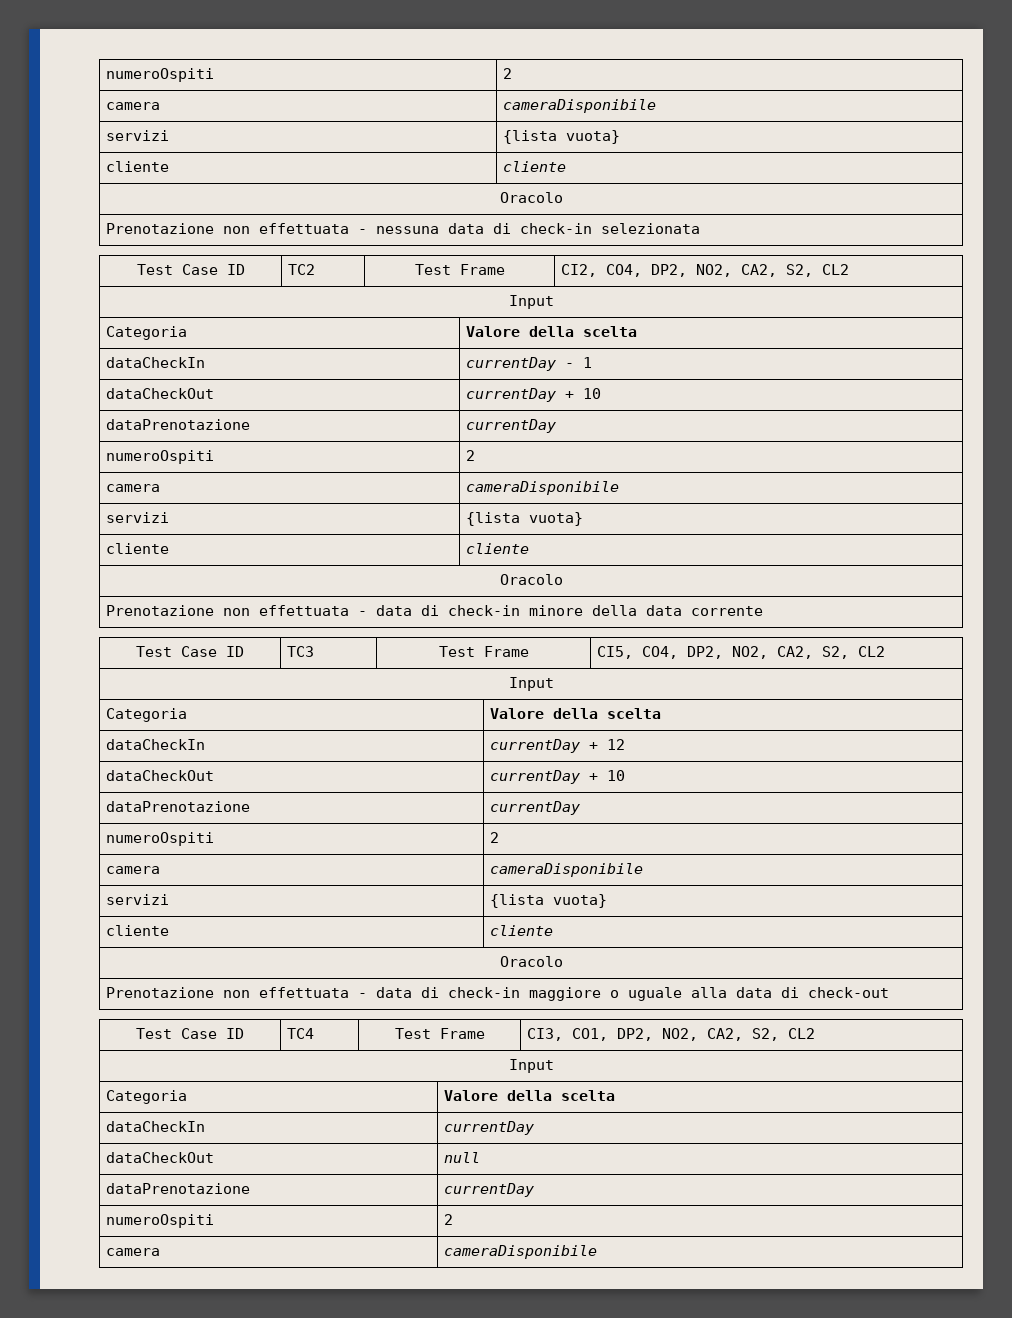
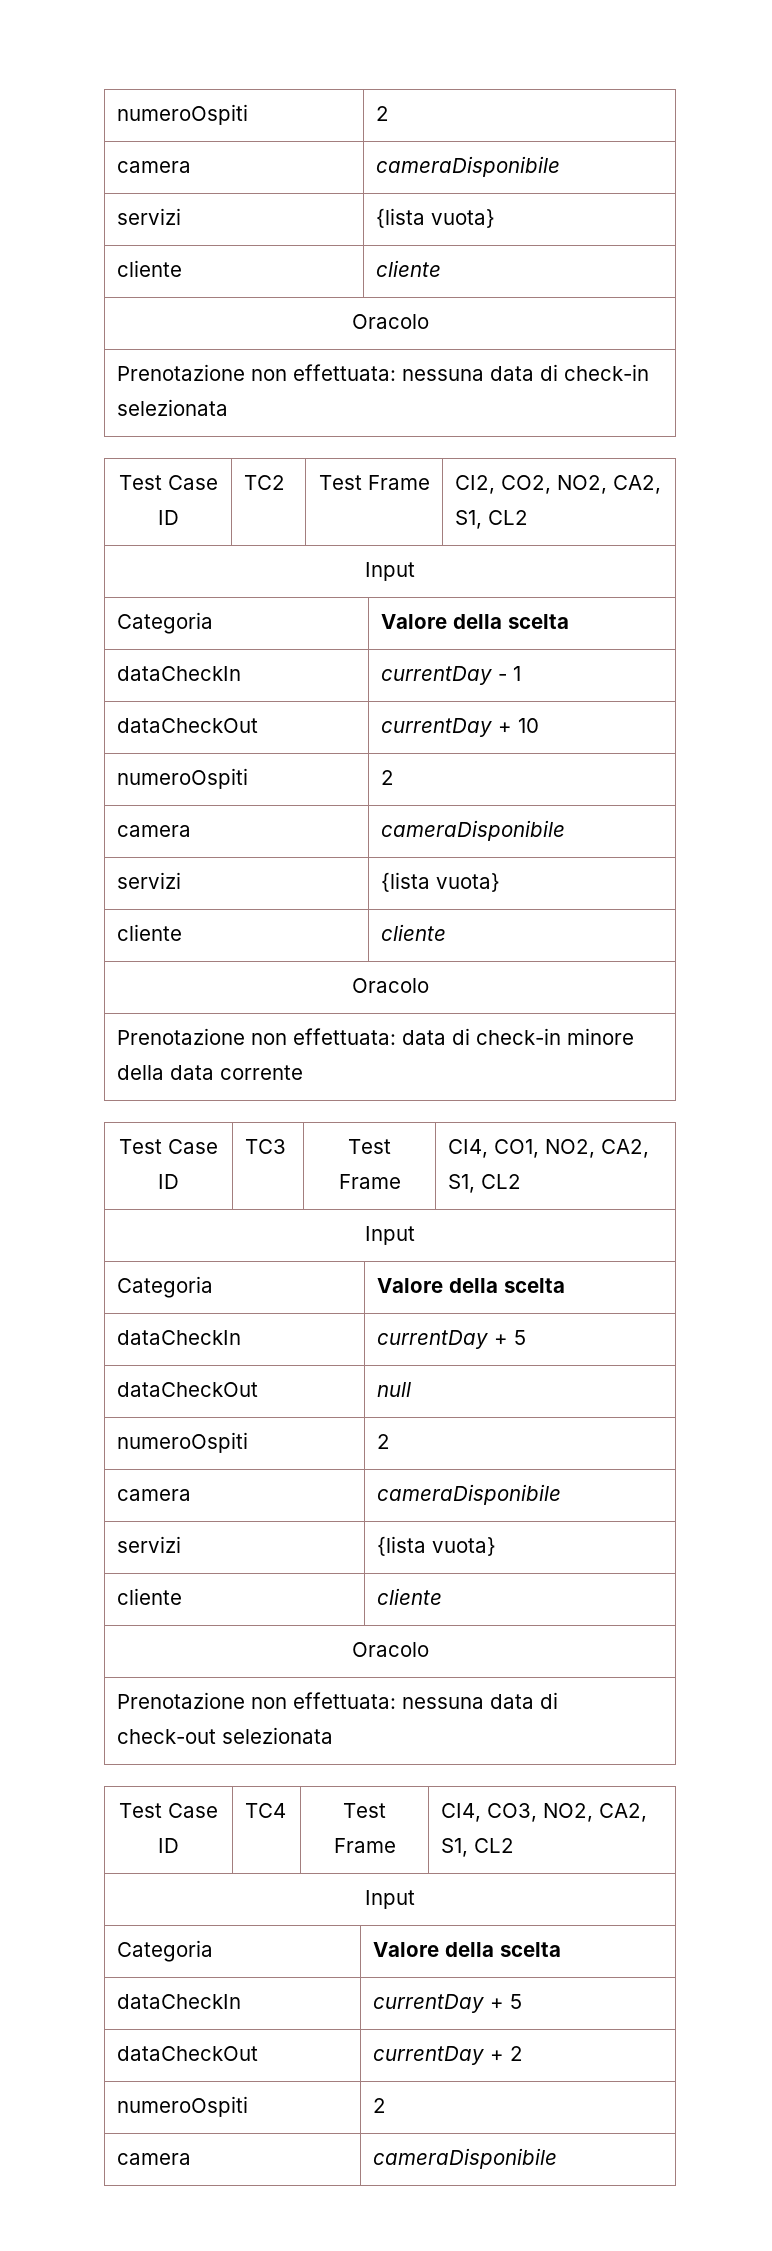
[258,223,367,234] effettuata - -> [293,364,397,381] effettuata:
[605,264,813,277] CO4, DP2, NO2, CA2, S2, -> [501,475,662,494] [455,510,483,529] CO2, NO2, CA2, S1,
[105,419,250,430] [465,419,556,433] dataPrenotazione | currentDay -> [117,768,249,789] [381,770,395,785] [117,825,192,837] [381,820,566,841] [117,872,182,889] [381,872,501,892] [117,924,183,941] [381,924,447,941] [351,978,429,993] [117,1028,635,1045] [117,1065,304,1080] [119,1139,218,1154] [158,1174,179,1189] [245,1139,287,1154] [348,1139,391,1154] [338,1174,401,1189] [448,1139,650,1158] [448,1174,522,1193] [365,1226,415,1245] [117,1276,214,1298] [377,1278,566,1293] [117,1330,242,1345] [377,1330,527,1349] [117,1382,259,1397] [377,1382,412,1397] numeroOspiti | 2 // camera | cameraDisponibile // servizi | {lista vuota} // cliente | cliente // Oracolo // Prenotazione non effettuata: data di check-in minore della data corrente // Test Case ID | TC3 | Test Frame | CI4, CO1, NO2, CA2, S1, CL2 // Input // Categoria | Valore della scelta // dataCheckIn | currentDay + 5 // dataCheckOut | null
[258,605,763,616] [136,646,244,657] [286,646,314,657] [438,646,529,657] [596,646,885,659] [508,677,554,691] [105,708,187,722] [489,708,661,719] [105,739,205,750] [489,739,625,753] [105,770,214,781] [489,770,625,784] [105,801,250,812] [489,801,580,815] [105,832,214,846] [489,832,499,843] [105,866,160,874] [489,863,643,877] [105,894,169,905] [489,894,607,908] [105,925,169,936] [489,925,553,936] [499,956,563,967] [105,987,889,1001] [136,1028,244,1039] [286,1028,314,1039] [394,1028,485,1039] [526,1028,815,1041] [508,1059,554,1073] [105,1090,187,1104] [443,1090,615,1101] [105,1121,205,1132] [443,1121,534,1135] [105,1152,214,1163] [443,1152,480,1163] [105,1183,250,1194] [443,1183,534,1197] [105,1214,214,1228] [443,1214,453,1225] [105,1248,160,1256] [443,1245,597,1259] effettuata - data di check-in minore della data corrente // Test Case ID | TC3 | Test Frame | CI5, CO4, DP2, NO2, CA2, S2, CL2 // Input // Categoria | Valore della scelta // dataCheckIn | currentDay + 12 // dataCheckOut | currentDay + 10 // dataPrenotazione | currentDay // numeroOspiti | 2 // camera | cameraDisponibile // servizi | {lista vuota} // cliente | cliente // Oracolo // Prenotazione non effettuata - data di check-in maggiore o uguale alla data di check-out // Test Case ID | TC4 | Test Frame | CI3, CO1, DP2, NO2, CA2, S2, CL2 // Input // Categoria | Valore della scelta // dataCheckIn | currentDay // dataCheckOut | null // dataPrenotazione | currentDay // numeroOspiti | 2 // camera | cameraDisponibile -> [293,1692,559,1709] [117,1727,334,1744] [119,1803,218,1818] [158,1838,179,1853] [245,1803,287,1818] [343,1803,386,1818] [333,1838,396,1853] [441,1803,648,1822] [441,1838,515,1857] [365,1890,415,1909] [117,1940,214,1962] [373,1942,562,1957] [117,1994,242,2009] [373,1994,523,2013] [117,2046,259,2061] [373,2046,524,2065] [117,2096,249,2117] [373,2098,387,2113] [117,2153,192,2165] [373,2148,558,2169] effettuata: nessuna data di check-out selezionata // Test Case ID | TC4 | Test Frame | CI4, CO3, NO2, CA2, S1, CL2 // Input // Categoria | Valore della scelta // dataCheckIn | currentDay + 5 // dataCheckOut | currentDay + 2 // numeroOspiti | 2 // camera | cameraDisponibile

